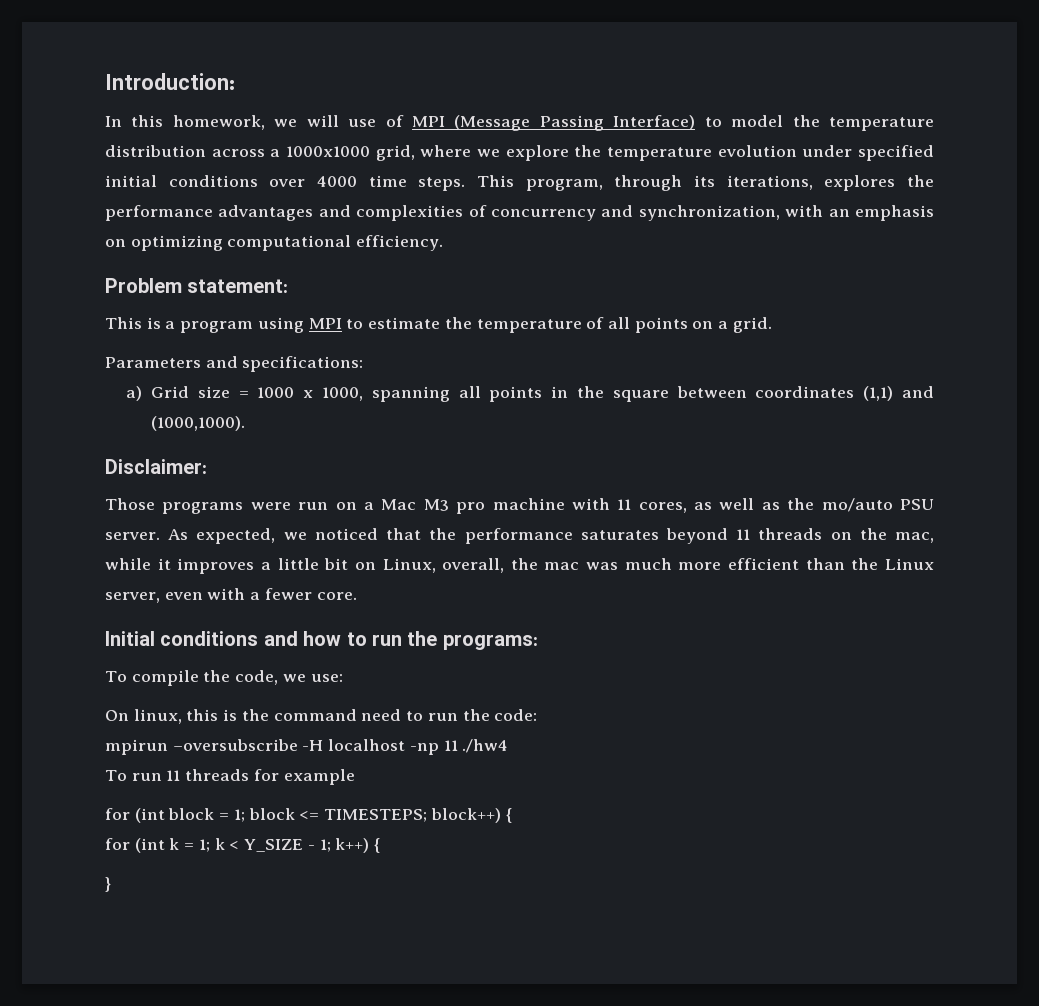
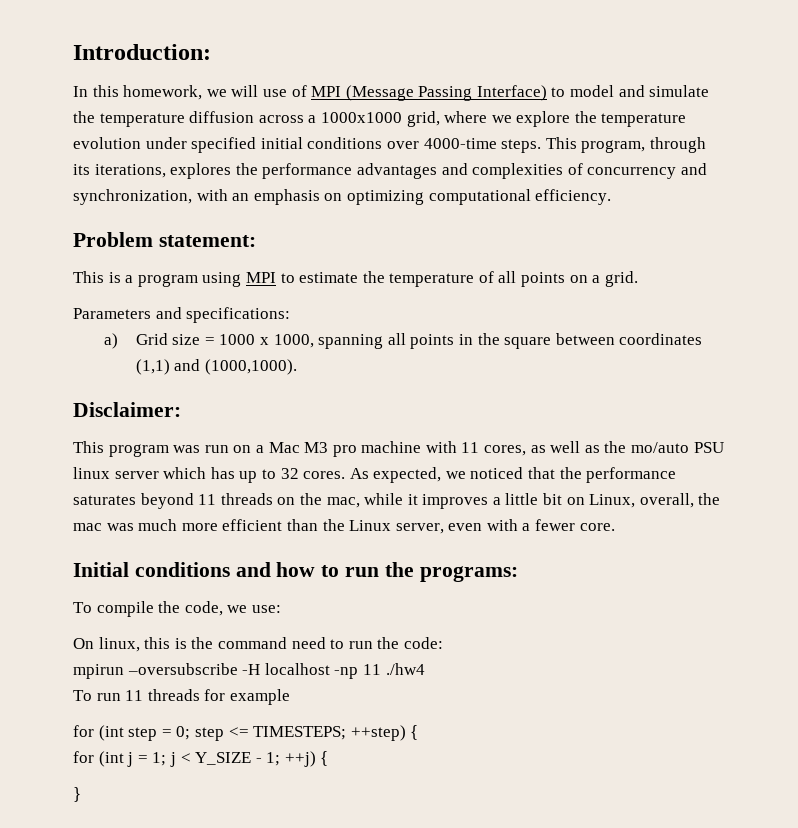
[792,115,935,131] [105,145,206,157] the temperature distribution -> [618,85,710,97] [73,111,255,127] and simulate the temperature diffusion
[317,175,407,187] 4000 time -> [423,138,497,149] 4000-time
[105,498,291,514] Those programs were -> [73,441,201,457] This program was
[105,532,160,540] server. -> [73,467,346,483] linux server which has up to 32 cores.
[168,808,295,822] block = 1; block -> [128,726,224,741] step = 0; step
[430,808,501,823] block++) -> [350,725,406,741] ++step)
[169,838,225,852] k = 1; k -> [127,752,176,767] j = 1; j
[335,838,370,853] k++) -> [284,751,316,767] ++j)

